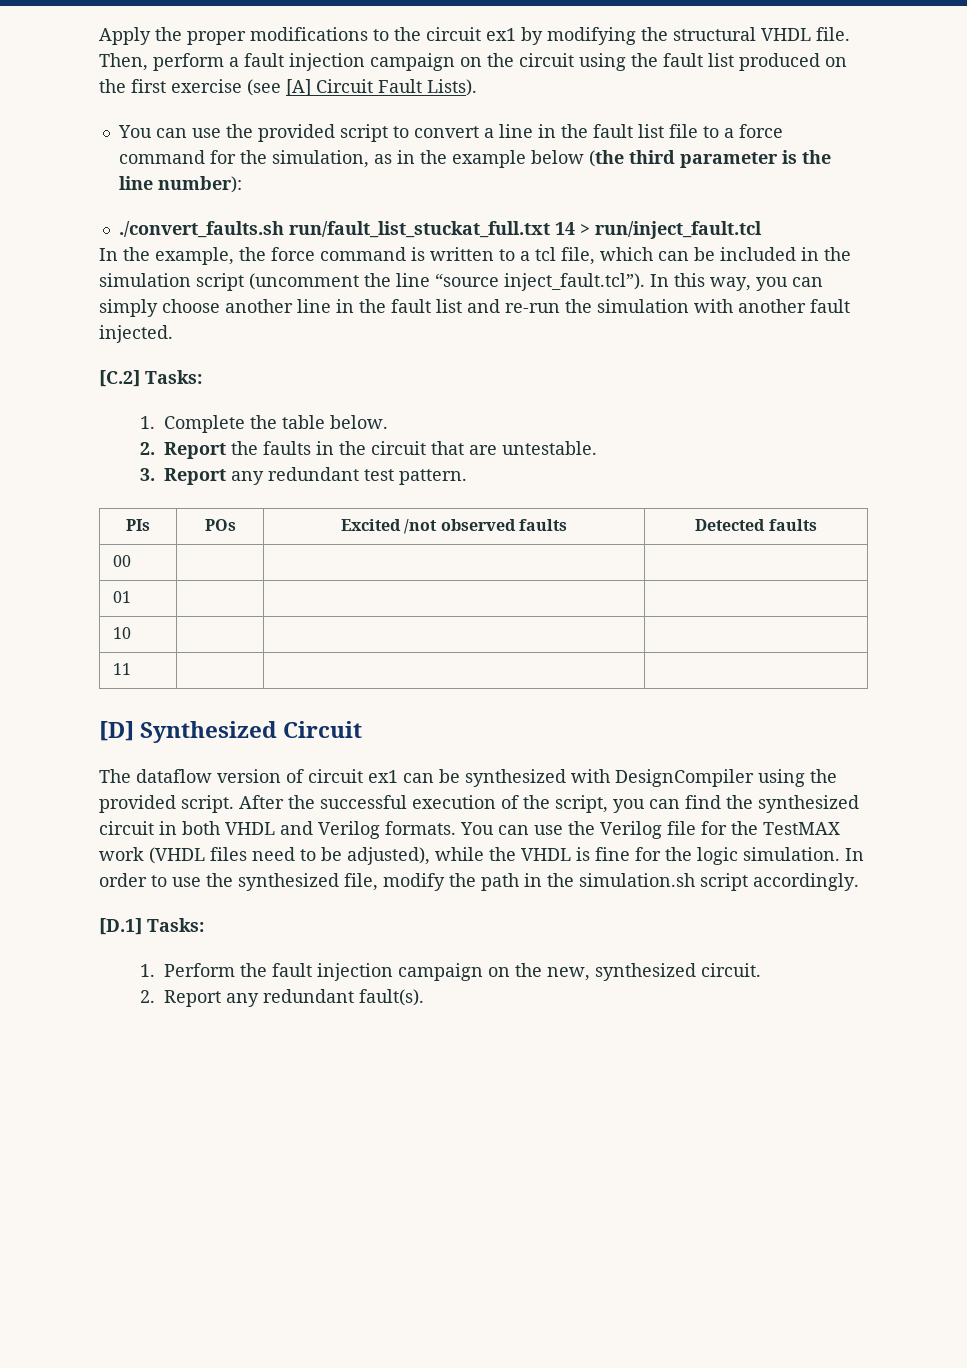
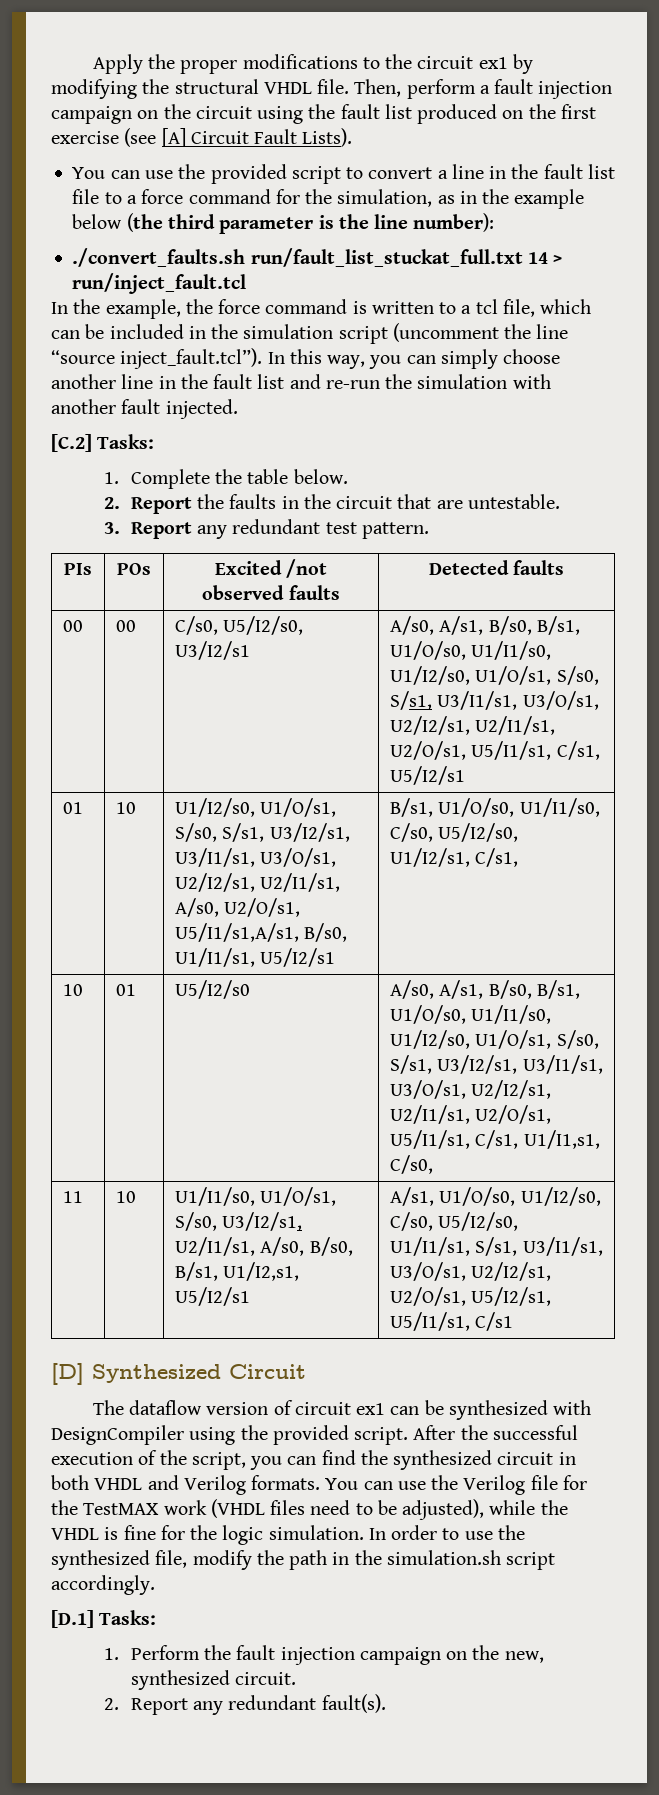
[112,591,131,603] [112,627,131,639] [112,663,131,675] | | // 01 | | | // 10 | | | // 11 | | | -> [116,620,137,632] [175,616,304,635] [175,641,251,660] [390,616,580,635] [390,641,552,660] [390,666,599,685] [390,691,599,710] [390,716,556,735] [390,741,600,760] [390,766,466,785] [63,802,84,814] [116,802,137,814] [175,798,337,817] [175,823,350,842] [175,848,337,867] [175,873,341,892] [175,898,301,917] [175,923,348,942] [175,948,336,967] [390,798,600,817] [390,823,519,842] [390,848,519,867] [63,984,84,996] [116,984,137,996] [175,980,251,999] [390,980,580,999] [390,1005,552,1024] [390,1030,599,1049] [390,1055,603,1074] [390,1080,552,1099] [390,1105,552,1124] [390,1130,600,1149] [390,1155,434,1174] [63,1191,84,1203] [116,1191,137,1203] [175,1187,337,1206] [175,1212,303,1231] [175,1237,353,1256] [175,1262,300,1281] [175,1287,251,1306] [390,1187,601,1206] [390,1212,519,1231] [390,1237,603,1256] [390,1262,552,1281] [390,1287,552,1306] [390,1312,514,1331] 00 | C/s0, U5/I2/s0, U3/I2/s1 | A/s0, A/s1, B/s0, B/s1, U1/O/s0, U1/I1/s0, U1/I2/s0, U1/O/s1, S/s0, S/s1, U3/I1/s1, U3/O/s1, U2/I2/s1, U2/I1/s1, U2/O/s1, U5/I1/s1, C/s1, U5/I2/s1 // 01 | 10 | U1/I2/s0, U1/O/s1, S/s0, S/s1, U3/I2/s1, U3/I1/s1, U3/O/s1, U2/I2/s1, U2/I1/s1, A/s0, U2/O/s1, U5/I1/s1,A/s1, B/s0, U1/I1/s1, U5/I2/s1 | B/s1, U1/O/s0, U1/I1/s0, C/s0, U5/I2/s0, U1/I2/s1, C/s1, // 10 | 01 | U5/I2/s0 | A/s0, A/s1, B/s0, B/s1, U1/O/s0, U1/I1/s0, U1/I2/s0, U1/O/s1, S/s0, S/s1, U3/I2/s1, U3/I1/s1, U3/O/s1, U2/I2/s1, U2/I1/s1, U2/O/s1, U5/I1/s1, C/s1, U1/I1,s1, C/s0, // 11 | 10 | U1/I1/s0, U1/O/s1, S/s0, U3/I2/s1, U2/I1/s1, A/s0, B/s0, B/s1, U1/I2,s1, U5/I2/s1 | A/s1, U1/O/s0, U1/I2/s0, C/s0, U5/I2/s0, U1/I1/s1, S/s1, U3/I1/s1, U3/O/s1, U2/I2/s1, U2/O/s1, U5/I2/s1, U5/I1/s1, C/s1

